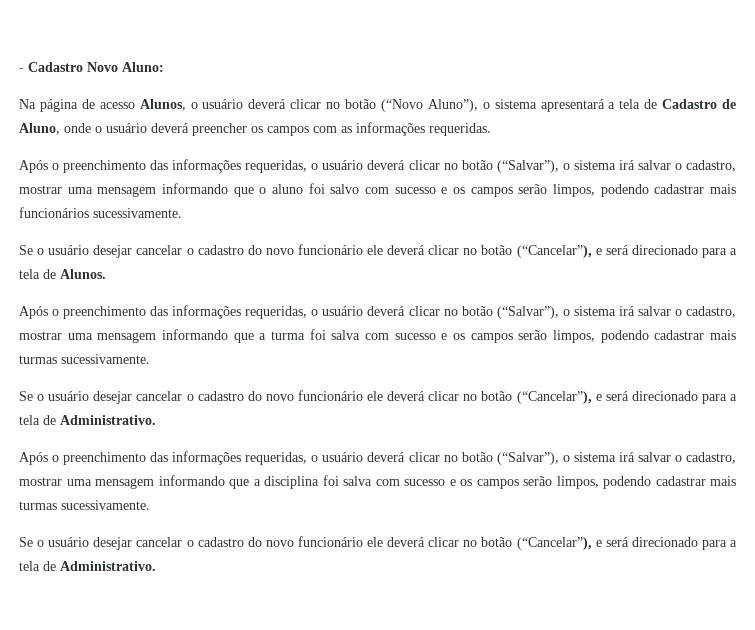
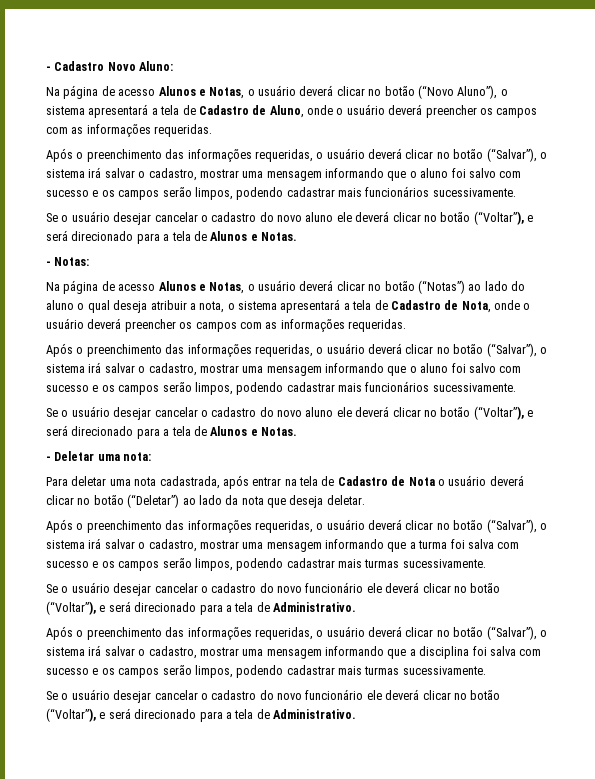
[139,99,186,111] Alunos, -> [158,86,245,99] Alunos e Notas,
[297,244,738,258] [19,269,106,279] funcionário ele deverá clicar no botão (“Cancelar”), e será direcionado para a tela de Alunos. -> [305,211,533,225] [46,230,297,244] [46,257,90,266] [46,280,525,294] [46,299,531,313] [46,318,406,332] [46,343,547,357] [46,362,522,376] [46,381,516,395] [46,406,533,420] [46,425,297,439] [46,451,152,461] [46,475,524,489] [46,494,365,508] aluno ele deverá clicar no botão (“Voltar”), e será direcionado para a tela de Alunos e Notas. // - Notas: // Na página de acesso Alunos e Notas, o usuário deverá clicar no botão (“Notas”) ao lado do aluno o qual deseja atribuir a nota, o sistema apresentará a tela de Cadastro de Nota, onde o usuário deverá preencher os campos com as informações requeridas. // Após o preenchimento das informações requeridas, o usuário deverá clicar no botão (“Salvar”), o sistema irá salvar o cadastro, mostrar uma mensagem informando que o aluno foi salvo com sucesso e os campos serão limpos, podendo cadastrar mais funcionários sucessivamente. // Se o usuário desejar cancelar o cadastro do novo aluno ele deverá clicar no botão (“Voltar”), e será direcionado para a tela de Alunos e Notas. // - Deletar uma nota: // Para deletar uma nota cadastrada, após entrar na tela de Cadastro de Nota o usuário deverá clicar no botão (“Deletar”) ao lado da nota que deseja deletar.
[516,391,592,404] (“Cancelar”), -> [46,601,96,615] (“Voltar”),
[516,537,592,550] (“Cancelar”), -> [46,708,96,722] (“Voltar”),

